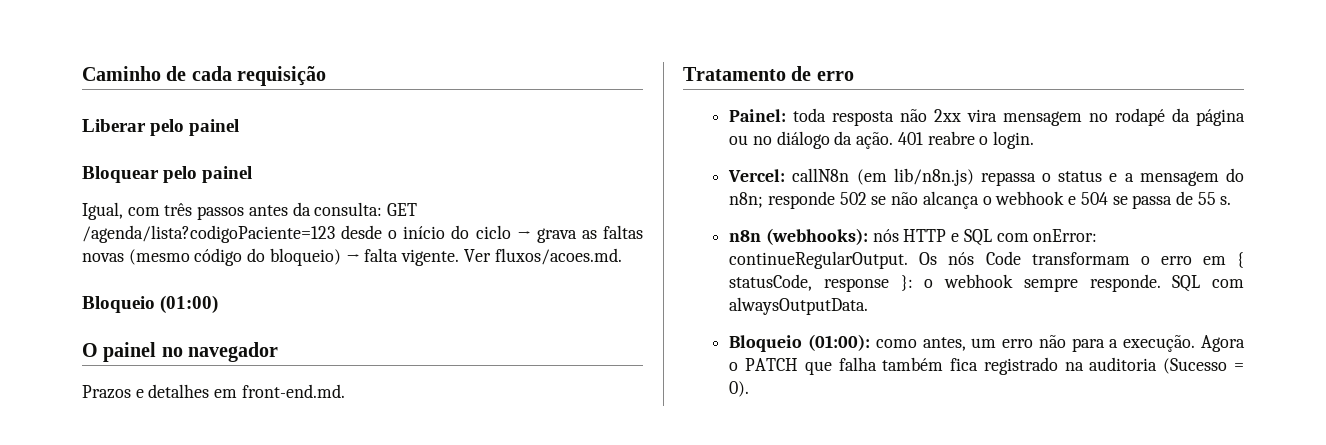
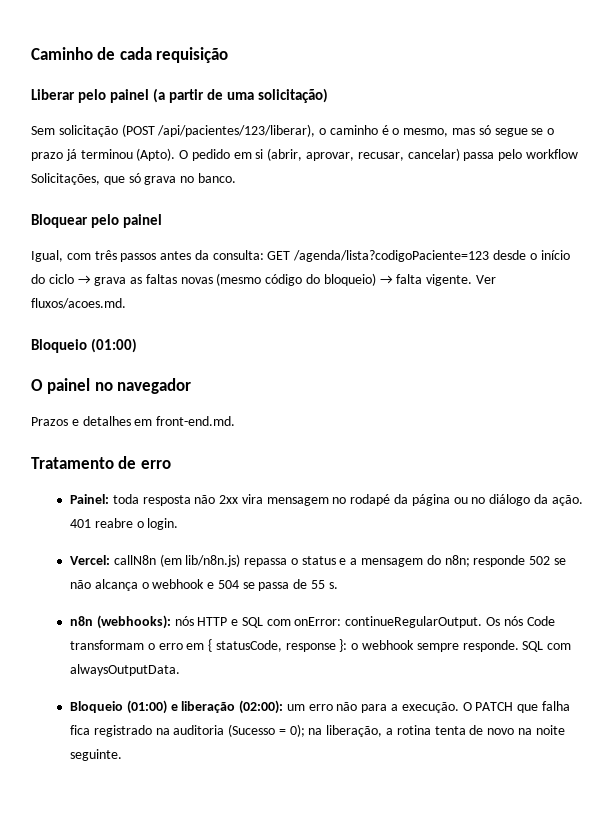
(240, 127) none -> [153,88,329,103] [31,124,555,137] [31,148,578,161] [31,173,236,185] (a partir de uma solicitação) // Sem solicitação (POST /api/pacientes/123/liberar), o caminho é o mesmo, mas só segue se o prazo já terminou (Apto). O pedido em si (abrir, aprovar, recusar, cancelar) passa pelo workflow Solicitações, que só grava no banco.
[808,334,966,351] (01:00): como antes, -> [126,700,284,714] (01:00) e liberação (02:00):
[1201,335,1245,352] [729,362,739,371] Agora o -> [462,702,472,711] O
[882,357,944,371] também -> (570, 706) none
[729,381,750,397] 0). -> [289,724,565,737] [69,749,122,761] 0); na liberação, a rotina tenta de novo na noite seguinte.

